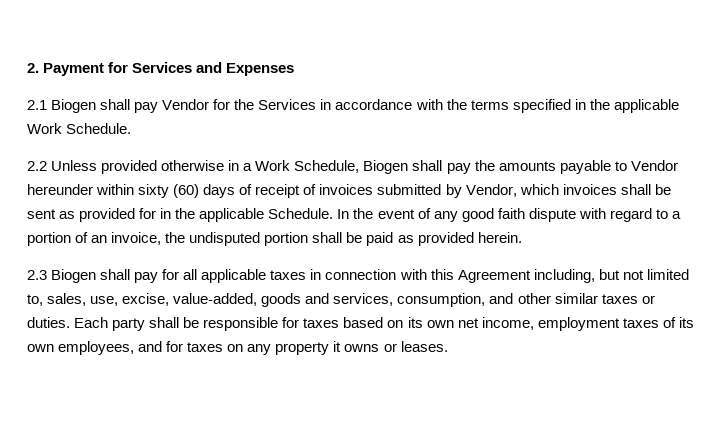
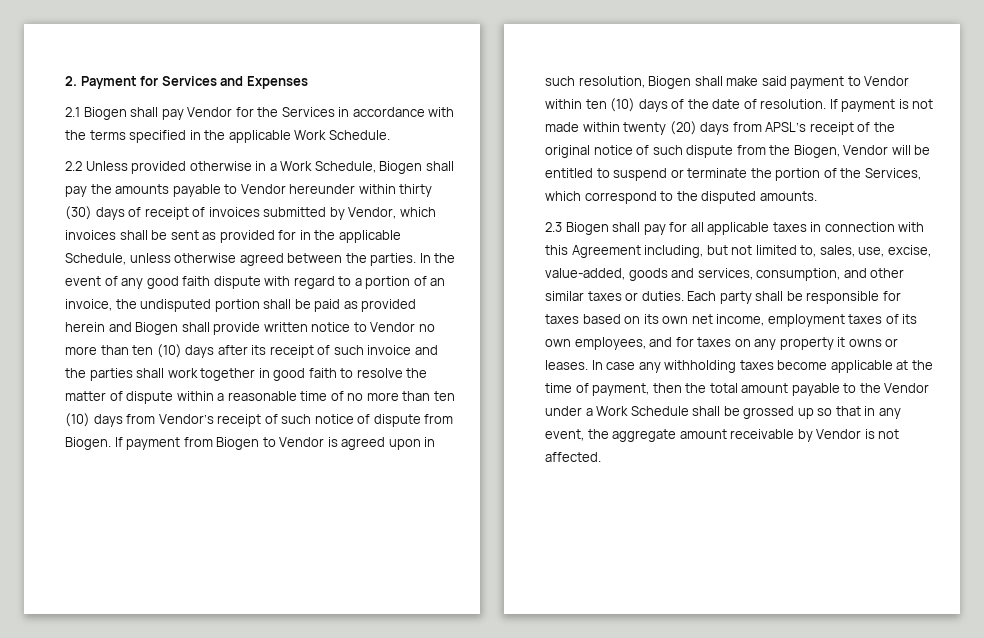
[138,184,200,198] sixty (60) -> [399,184,433,197] [65,206,92,220] thirty (30)
[268,208,334,219] Schedule. -> [65,253,417,266] Schedule, unless otherwise agreed between the parties.
[477,232,522,243] herein. -> [65,322,435,335] [65,344,438,358] [65,368,428,381] [65,391,455,404] [65,413,454,427] [65,437,436,450] [545,76,910,89] [545,98,934,112] [545,121,895,135] [545,145,931,158] [545,168,921,181] [545,191,817,204] herein and Biogen shall provide written notice to Vendor no more than ten (10) days after its receipt of such invoice and the parties shall work together in good faith to resolve the matter of dispute within a reasonable time of no more than ten (10) days from Vendor’s receipt of such notice of dispute from Biogen. If payment from Biogen to Vendor is agreed upon in such resolution, Biogen shall make said payment to Vendor within ten (10) days of the date of resolution. If payment is not made within twenty (20) days from APSL’s receipt of the original notice of such dispute from the Biogen, Vendor will be entitled to suspend or terminate the portion of the Services, which correspond to the disputed amounts.
(448, 346) none -> [591,360,933,373] [545,383,930,396] [545,406,901,419] [545,429,900,442] [545,452,601,462] In case any withholding taxes become applicable at the time of payment, then the total amount payable to the Vendor under a Work Schedule shall be grossed up so that in any event, the aggregate amount receivable by Vendor is not affected.

